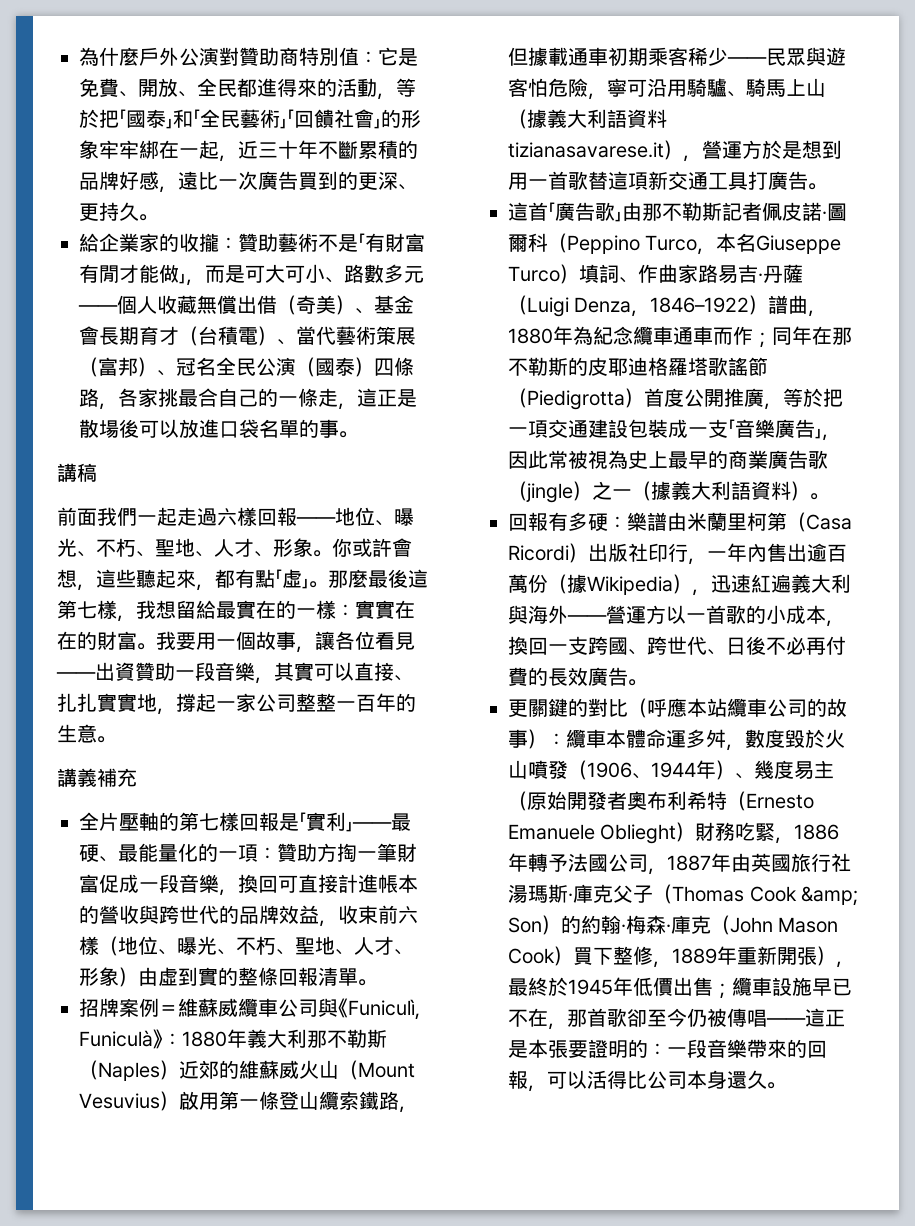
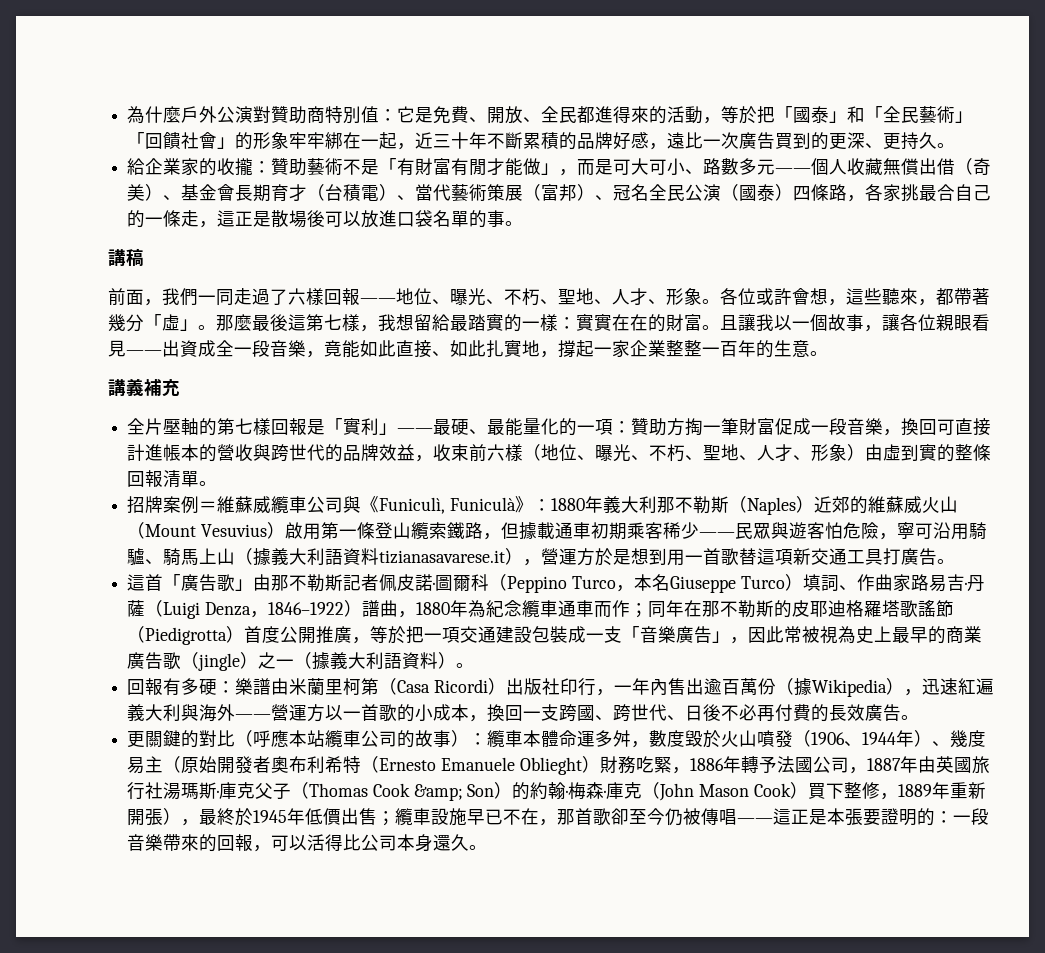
[97,507,217,526] 我們一起走過 -> [144,288,288,306] ，我們一同走過了
[332,538,352,557] 你 -> [720,288,756,305] 各位
[156,569,275,591] 起來，都有點 -> [900,288,990,306] [108,314,144,332] 來，都帶著幾分
[236,600,276,619] 實在 -> [468,314,504,331] 踏實
[156,631,216,650] 我要用 -> [720,314,792,331] 且讓我以
(375, 640) none -> [936,314,972,331] 親眼
[135,662,413,684] [57,693,117,712] 贊助一段音樂，其實可以直接、扎扎實 -> [198,340,504,358] 成全一段音樂，竟能如此直接、如此扎
[256,694,296,712] 公司 -> [630,340,666,357] 企業

